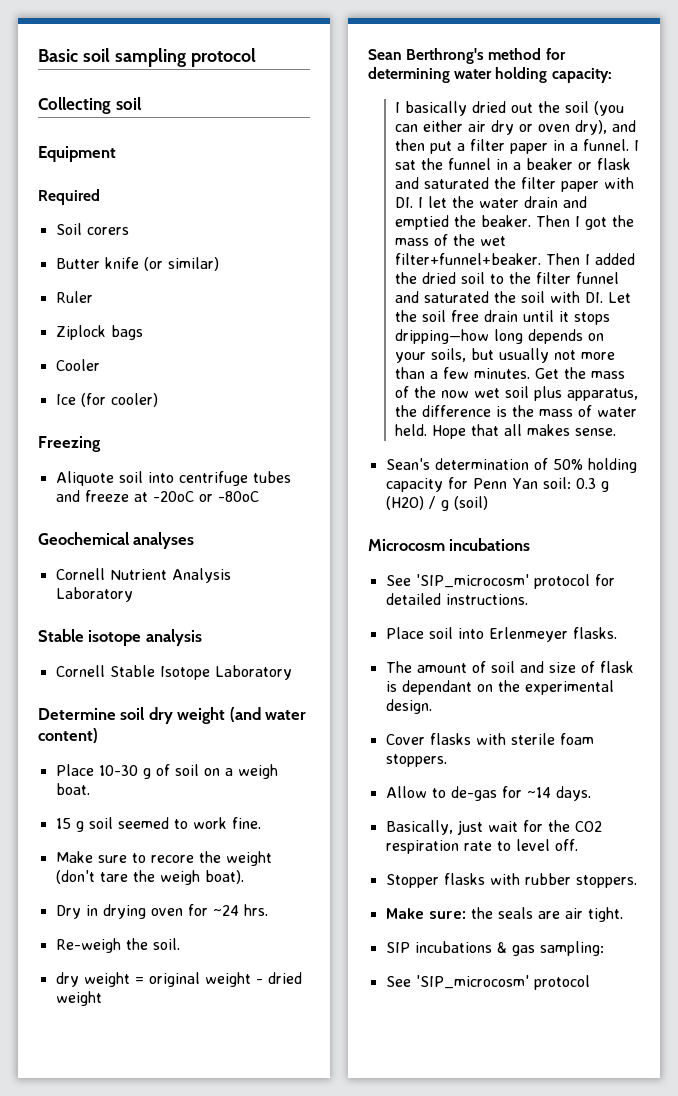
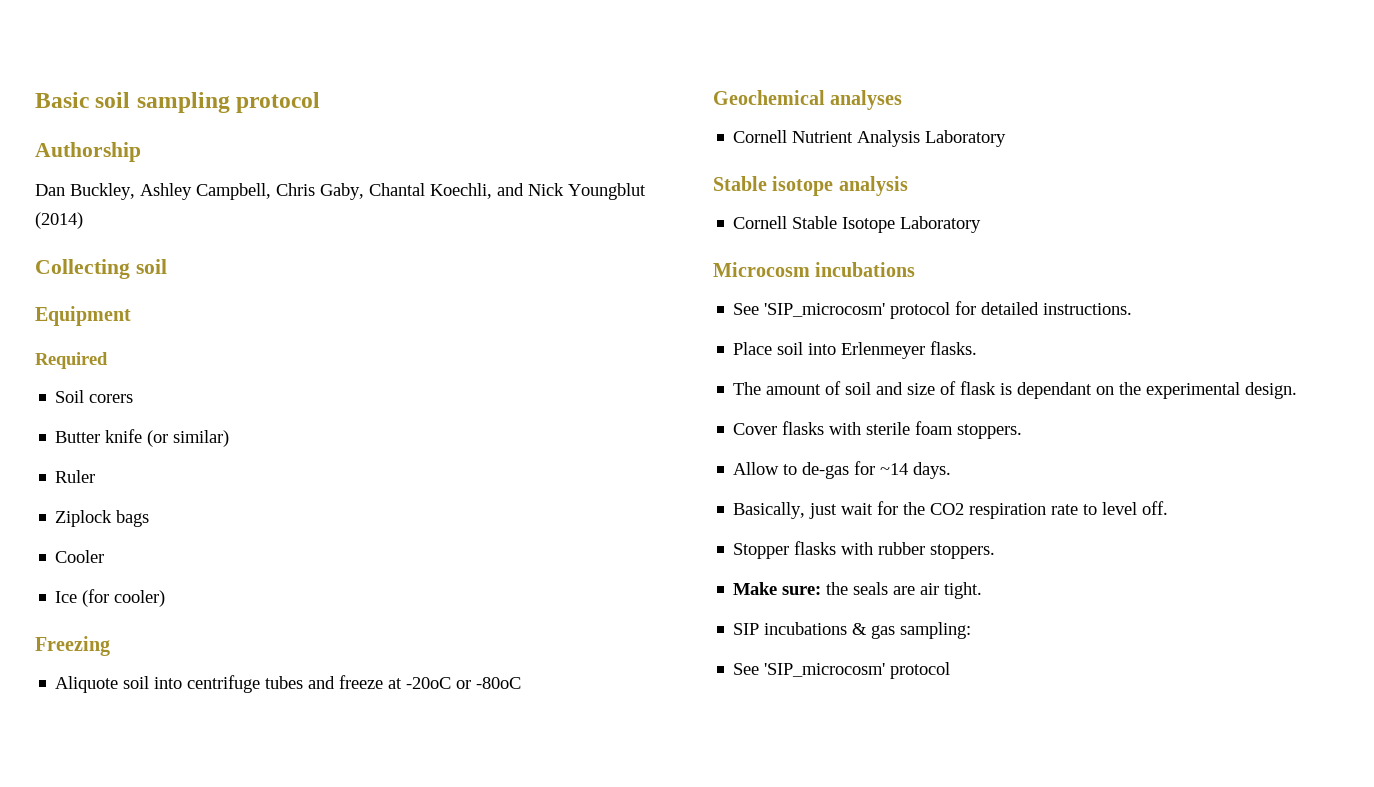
(256, 57) none -> [35,142,141,162] [35,183,646,200] [35,212,83,229] // Authorship // Dan Buckley, Ashley Campbell, Chris Gaby, Chantal Koechli, and Nick Youngblut (2014)
[38,707,307,724] [38,728,98,743] [55,764,278,779] [55,783,90,795] [55,817,261,832] [55,851,272,866] [55,870,244,885] [55,904,268,919] [55,938,180,953] [55,972,302,987] [55,991,102,1006] [368,48,566,64] [368,67,612,83] [395,101,625,116] [395,120,637,135] [395,139,640,154] [395,158,632,170] [395,177,635,192] [395,196,588,208] [395,215,635,230] [395,234,507,246] [395,253,636,265] [395,272,620,284] [395,291,632,303] [395,310,611,325] [395,329,605,344] [395,348,616,363] [395,367,626,379] [395,386,639,401] [395,405,638,417] [395,424,617,439] [385,458,637,473] [385,477,609,492] [385,496,488,511] // Determine soil dry weight (and water content) // Place 10-30 g of soil on a weigh boat. // 15 g soil seemed to work fine. // Make sure to recore the weight (don't tare the weigh boat). // Dry in drying oven for ~24 hrs. // Re-weigh the soil. // dry weight = original weight - dried weight // Sean Berthrong's method for determining water holding capacity: // I basically dried out the soil (you can either air dry or oven dry), and then put a filter paper in a funnel. I sat the funnel in a beaker or flask and saturated the filter paper with DI. I let the water drain and emptied the beaker. Then I got the mass of the wet filter+funnel+beaker. Then I added the dried soil to the filter funnel and saturated the soil with DI. Let the soil free drain until it stops dripping—how long depends on your soils, but usually not more than a few minutes. Get the mass of the now wet soil plus apparatus, the difference is the mass of water held. Hope that all makes sense. // Sean's determination of 50% holding capacity for Penn Yan soil: 0.3 g (H2O) / g (soil) -> (982, 224) none

